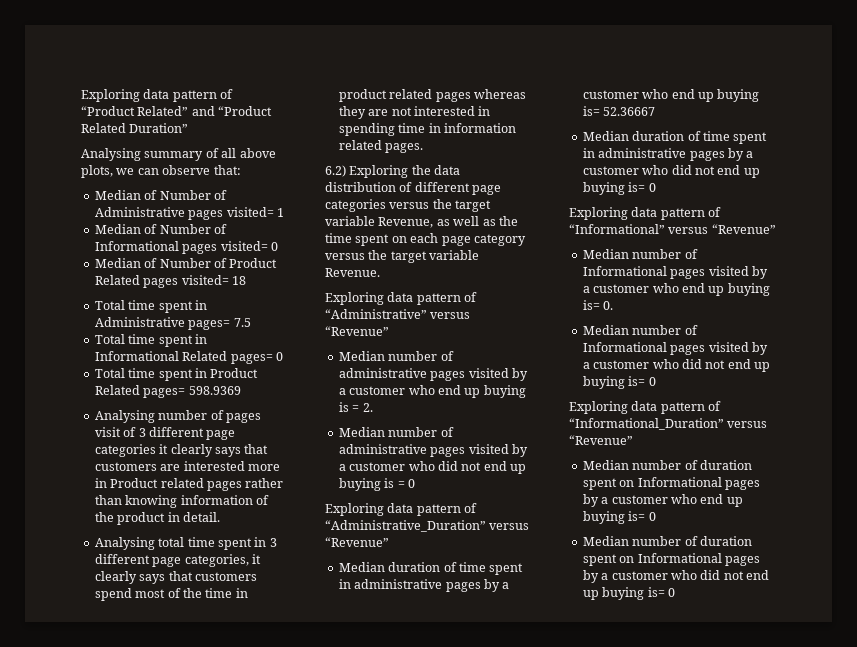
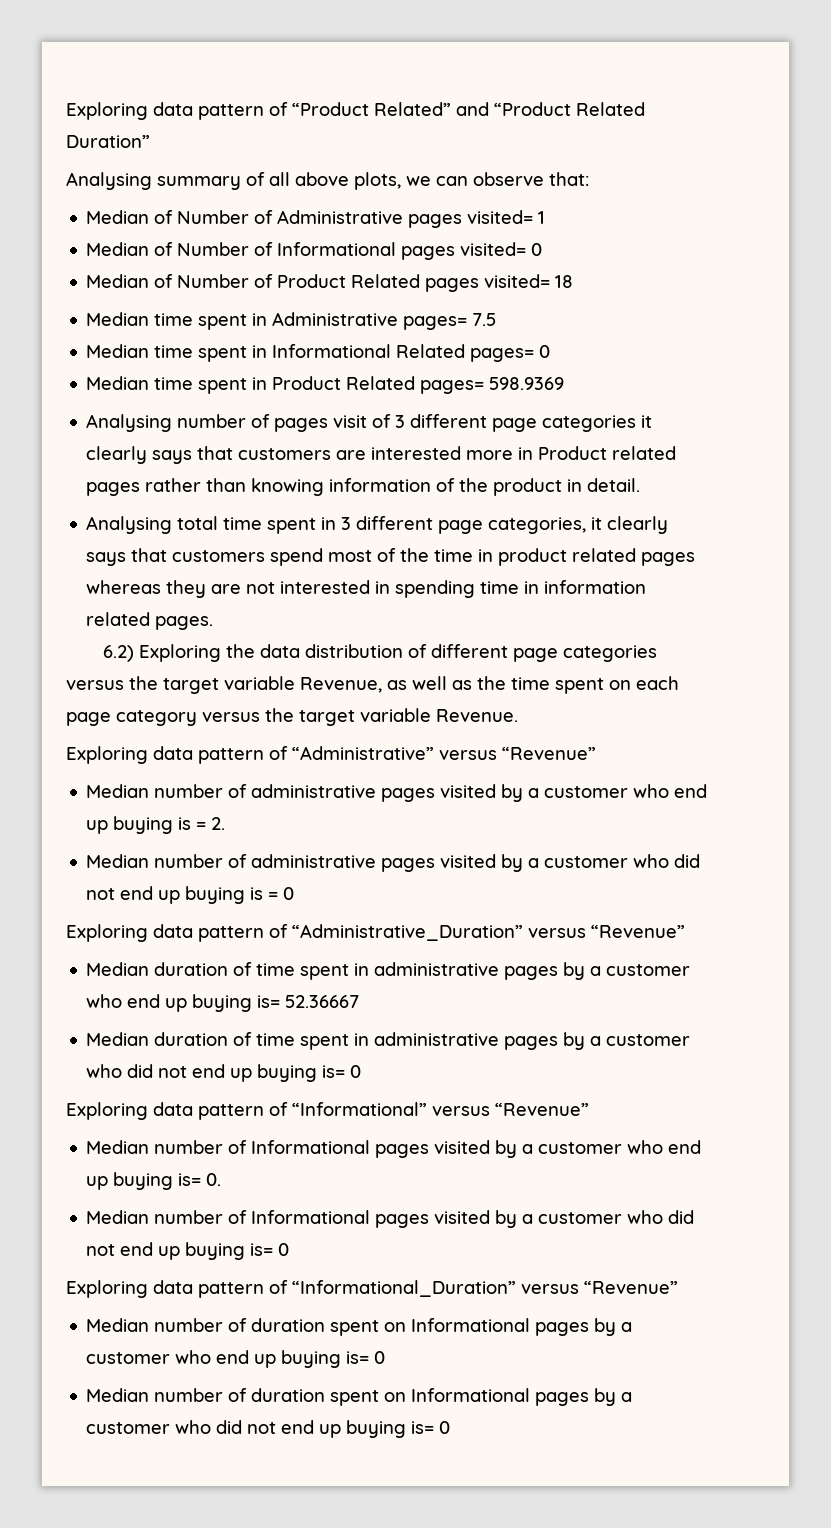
[94,300,125,310] Total -> [86,312,150,326] Median
[94,334,125,344] Total -> [86,344,150,358] Median
[94,368,125,378] Total -> [86,376,150,390] Median

